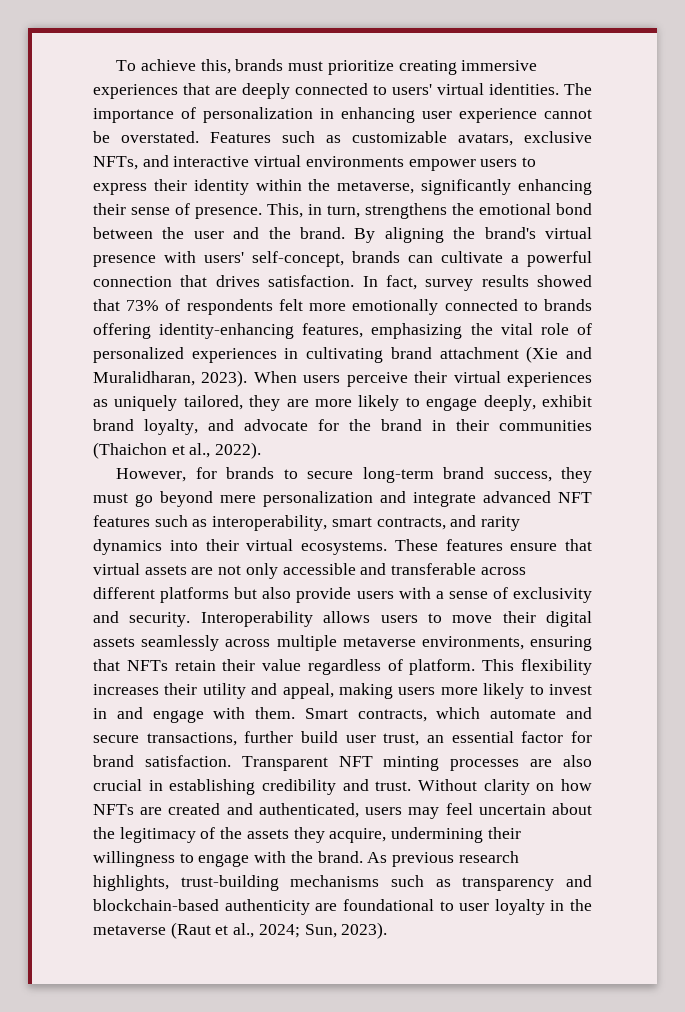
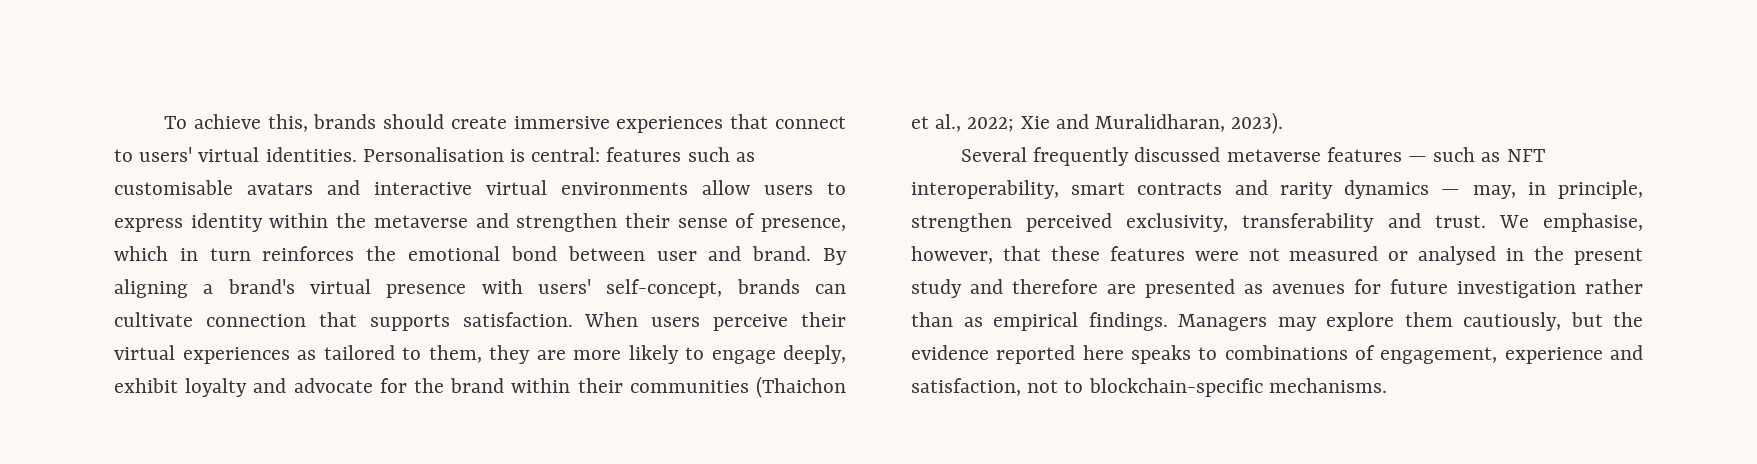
[288,60,538,75] [93,83,592,99] [93,107,592,123] [93,131,592,146] [93,156,138,170] must prioritize creating immersive experiences that are deeply connected to users' virtual identities. The importance of personalization in enhancing user experience cannot be overstated. Features such as customizable avatars, exclusive NFTs, -> [383,114,846,133] [114,147,755,162] [114,180,313,195] should create immersive experiences that connect to users' virtual identities. Personalisation is central: features such as customisable avatars
[408,159,476,171] empower -> [702,180,750,195] allow
[153,179,187,191] their -> (183, 225) none
[337,179,592,195] [93,203,447,219] metaverse, significantly enhancing their sense of presence. This, in turn, strengthens -> [373,213,846,232] [114,246,355,261] metaverse and strengthen their sense of presence, which in turn reinforces
[162,227,185,239] the -> (645, 253) none
[268,227,291,239] the -> (742, 253) none
[453,227,476,239] the -> [203,284,214,294] a
[511,251,592,267] [93,275,592,291] [93,299,592,315] [93,323,593,339] [93,346,592,363] [93,370,248,387] a powerful connection that drives satisfaction. In fact, survey results showed that 73% of respondents felt more emotionally connected to brands offering identity-enhancing features, emphasizing the vital role of personalized experiences in cultivating brand attachment (Xie and Muralidharan, 2023). -> [205,312,573,331] connection that supports satisfaction.
[114,395,243,411] uniquely tailored, -> [323,345,482,363] tailored to them,
[93,419,198,435] brand loyalty, -> [185,378,248,397] loyalty
[432,420,446,431] in -> [511,378,571,393] within
[215,442,262,459] [116,467,592,483] [93,491,592,507] [93,515,208,527] 2022). // However, for brands to secure long-term brand success, they must go beyond mere personalization and integrate advanced NFT features such as -> [967,112,1284,134] [960,147,1545,166] 2022; Xie and Muralidharan, 2023). // Several frequently discussed metaverse features — such as NFT
[376,517,446,530] contracts, -> [1137,182,1223,195] contracts
[169,539,592,555] [93,563,526,579] [93,587,593,603] [93,611,592,627] [93,635,593,651] [93,659,592,675] [93,683,592,699] [93,707,592,723] [93,731,592,746] [93,755,592,771] [93,779,592,795] [93,803,592,819] [93,827,521,843] [93,851,519,867] [93,875,593,891] [93,899,592,915] [93,922,388,939] into their virtual ecosystems. These features ensure that virtual assets are not only accessible and transferable across different platforms but also provide users with a sense of exclusivity and security. Interoperability allows users to move their digital assets seamlessly across multiple metaverse environments, ensuring that NFTs retain their value regardless of platform. This flexibility increases their utility and appeal, making users more likely to invest in and engage with them. Smart contracts, which automate and secure transactions, further build user trust, an essential factor for brand satisfaction. Transparent NFT minting processes are also crucial in establishing credibility and trust. Without clarity on how NFTs are created and authenticated, users may feel uncertain about the legitimacy of the assets they acquire, undermining their willingness to engage with the brand. As previous research highlights, trust-building mechanisms such as transparency and blockchain-based authenticity are foundational to user loyalty in the metaverse (Raut et al., 2024; Sun, 2023). -> [1441,180,1643,199] [911,213,1643,232] [911,246,1643,265] [911,279,1643,298] [911,312,1643,331] [911,345,1643,364] [911,378,1387,397] — may, in principle, strengthen perceived exclusivity, transferability and trust. We emphasise, however, that these features were not measured or analysed in the present study and therefore are presented as avenues for future investigation rather than as empirical findings. Managers may explore them cautiously, but the evidence reported here speaks to combinations of engagement, experience and satisfaction, not to blockchain-specific mechanisms.

